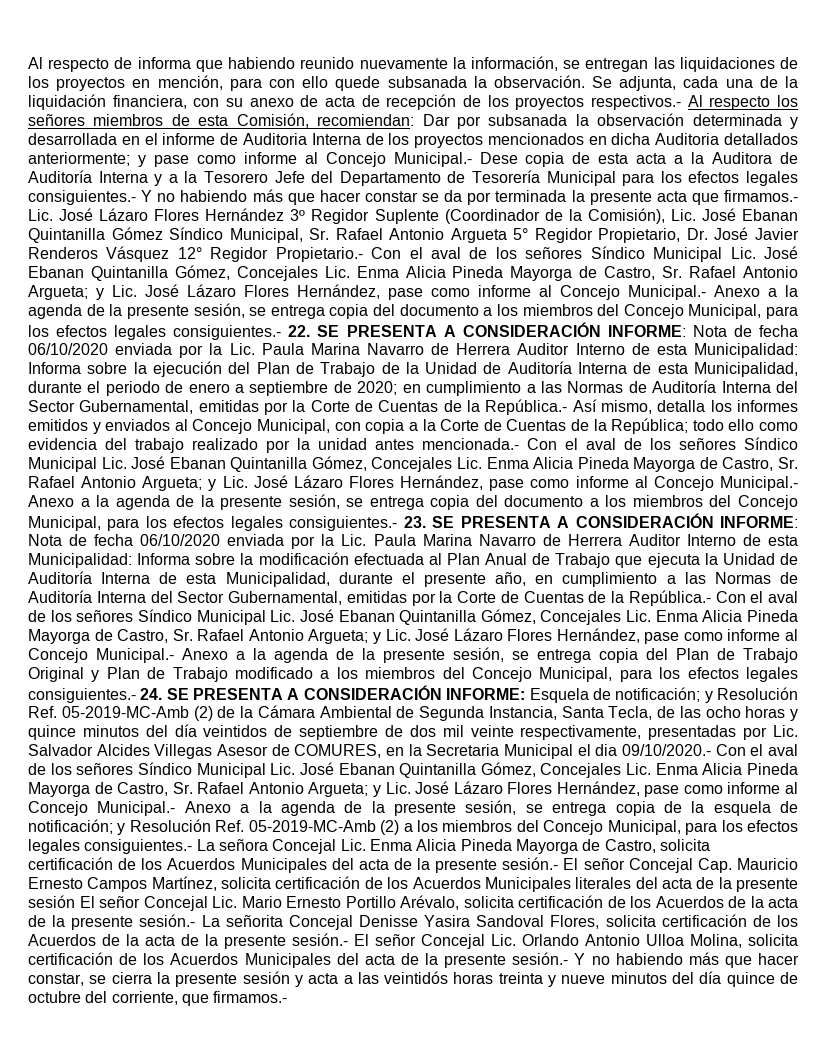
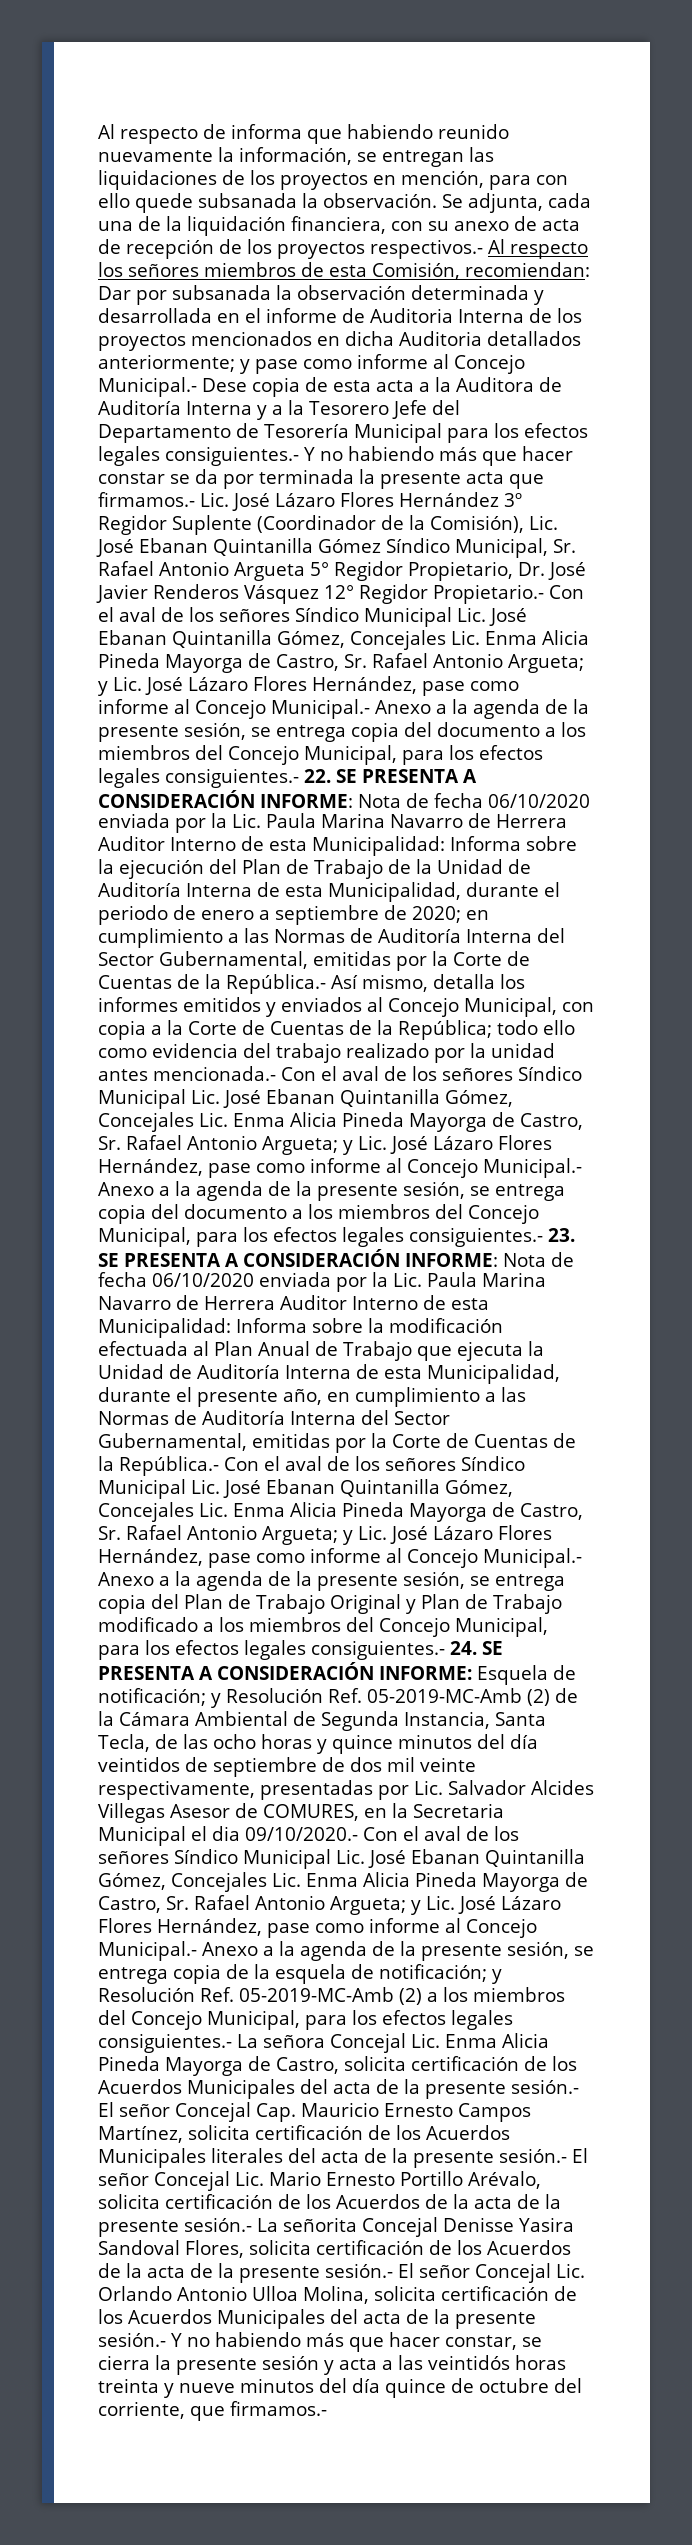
[28,895,75,908] sesión -> [499,2148,567,2163] sesión.-

